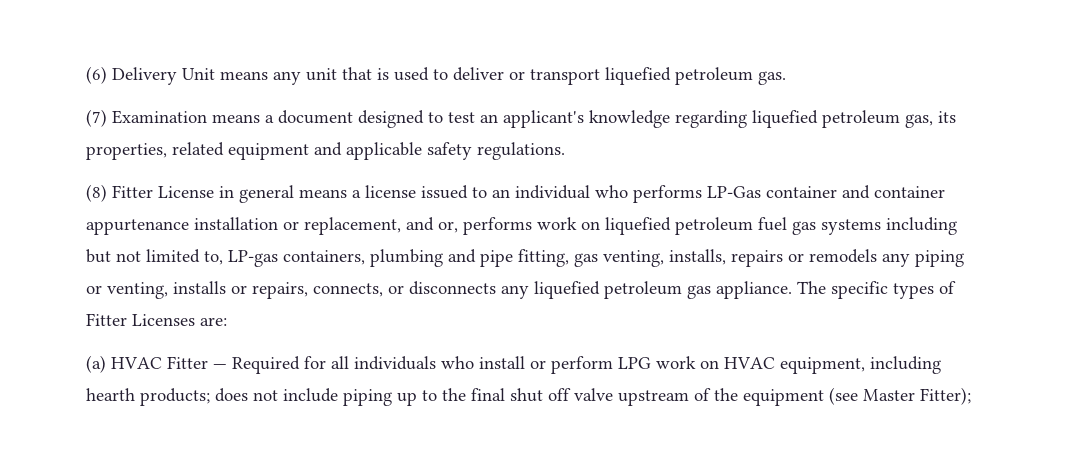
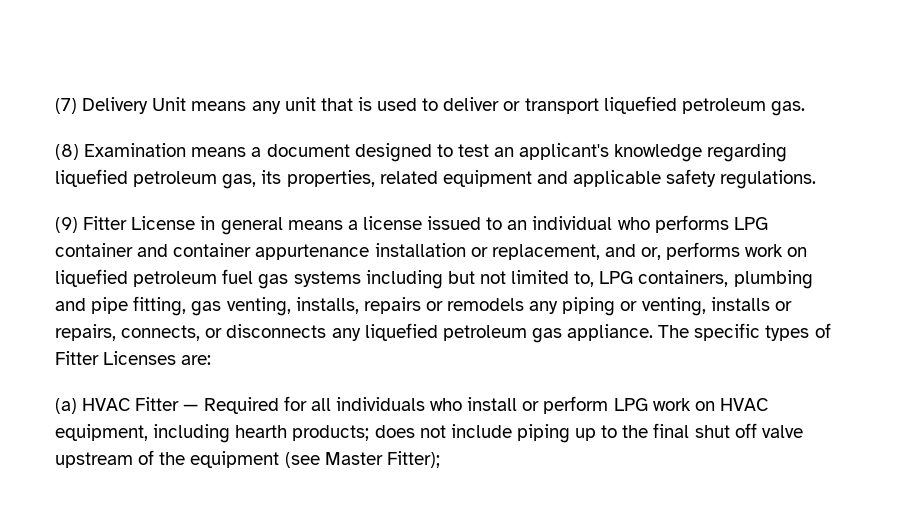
[86,66,107,84] (6) -> [55,98,77,114] (7)
[86,109,107,127] (7) -> [55,144,79,160] (8)
[86,184,107,202] (8) -> [55,217,78,233] (9)
[707,186,761,198] LP-Gas -> [733,217,768,230] LPG
[228,250,278,267] LP-gas -> [599,271,634,284] LPG

